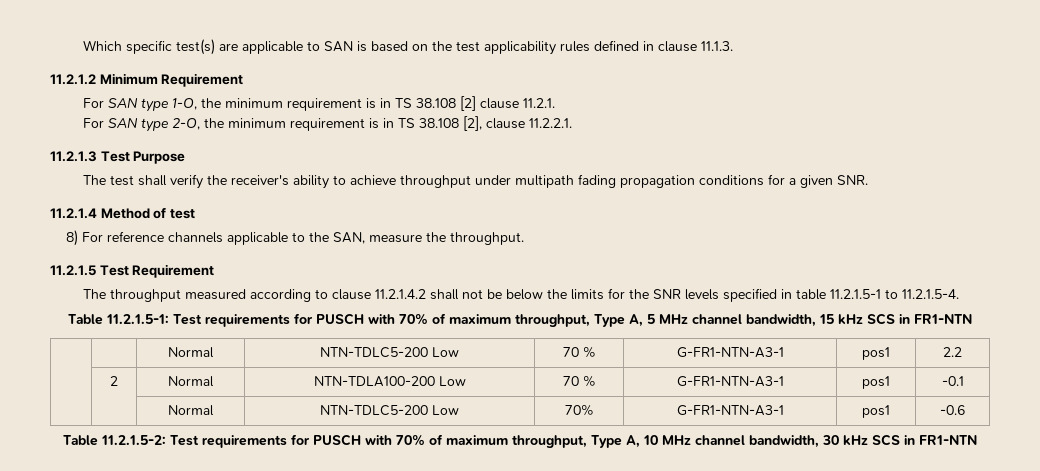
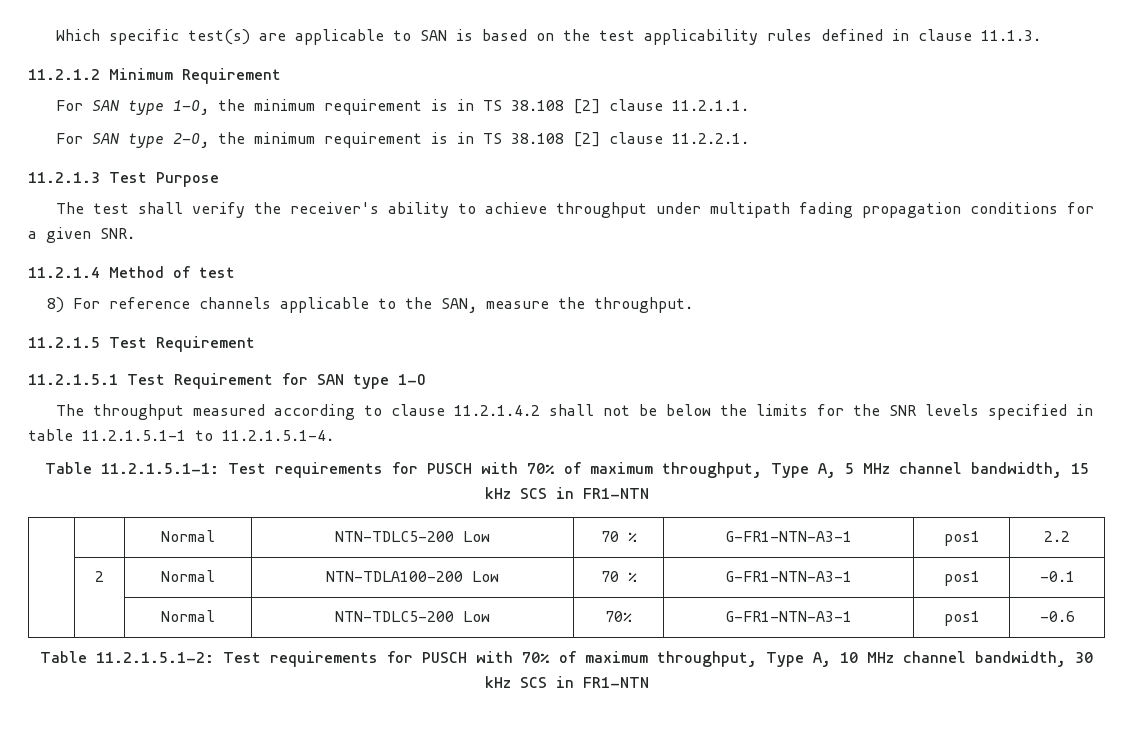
[523,98,556,108] 11.2.1. -> [672,100,750,111] 11.2.1.1.
[463,116,483,131] [2], -> [573,132,601,147] [2]
(215, 271) none -> [28,373,426,389] // 11.2.1.5.1 Test Requirement for SAN type 1-O
[830,289,960,299] [68,314,169,325] 11.2.1.5-1 to 11.2.1.5-4. // Table 11.2.1.5-1: -> [82,430,334,441] [44,462,219,474] 11.2.1.5.1-1 to 11.2.1.5.1-4. // Table 11.2.1.5.1-1:
[101,435,166,445] 11.2.1.5-2: -> [96,652,214,663] 11.2.1.5.1-2:

